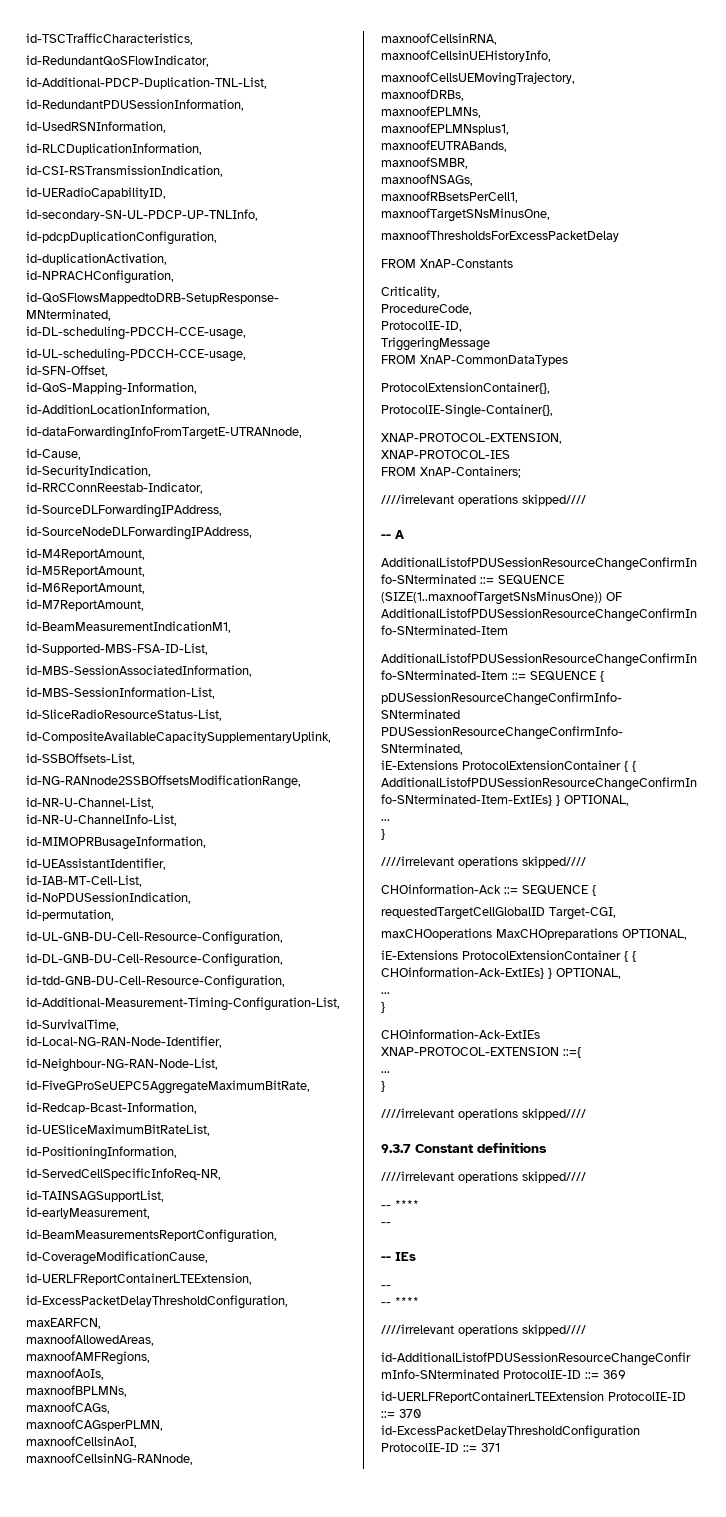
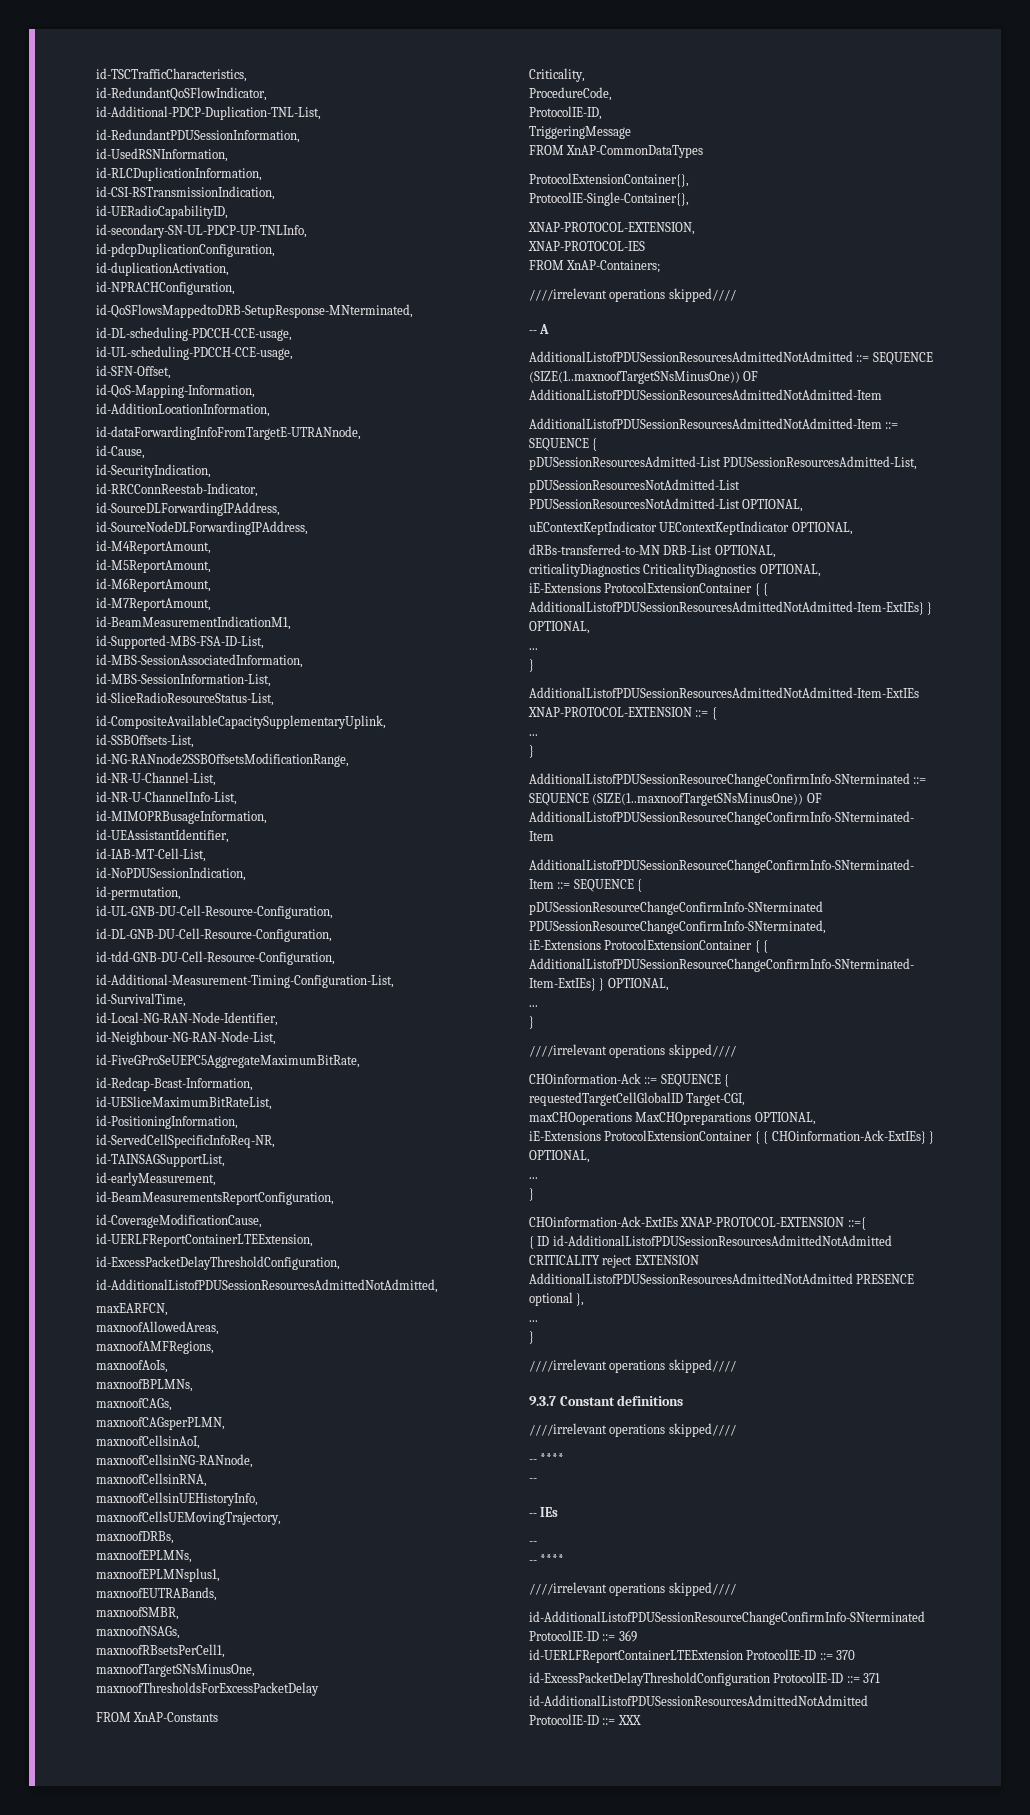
(288, 1302) none -> [96,1279,438,1293] // id-AdditionalListofPDUSessionResourcesAdmittedNotAdmitted,
(404, 534) none -> [529,351,933,365] [529,371,759,384] [529,389,882,400] [529,418,899,429] [529,438,598,451] [529,456,918,470] [529,479,740,493] [529,498,804,512] [529,521,853,535] [529,544,776,558] [529,563,821,577] [529,582,769,596] [529,601,933,615] [529,621,590,634] [529,648,538,650] [529,659,534,672] [529,687,919,698] [528,707,717,720] [529,734,538,736] [529,745,534,758] // AdditionalListofPDUSessionResourcesAdmittedNotAdmitted ::= SEQUENCE (SIZE(1..maxnoofTargetSNsMinusOne)) OF AdditionalListofPDUSessionResourcesAdmittedNotAdmitted-Item // AdditionalListofPDUSessionResourcesAdmittedNotAdmitted-Item ::= SEQUENCE { // pDUSessionResourcesAdmitted-List PDUSessionResourcesAdmitted-List, // pDUSessionResourcesNotAdmitted-List PDUSessionResourcesNotAdmitted-List OPTIONAL, // uEContextKeptIndicator UEContextKeptIndicator OPTIONAL, // dRBs-transferred-to-MN DRB-List OPTIONAL, // criticalityDiagnostics CriticalityDiagnostics OPTIONAL, // iE-Extensions ProtocolExtensionContainer { { AdditionalListofPDUSessionResourcesAdmittedNotAdmitted-Item-ExtIEs} } OPTIONAL, // ... // } // AdditionalListofPDUSessionResourcesAdmittedNotAdmitted-Item-ExtIEs XNAP-PROTOCOL-EXTENSION ::= { // ... // }
(581, 1052) none -> [529,1235,892,1249] [529,1255,699,1268] [529,1273,915,1284] [529,1292,585,1306] // { ID id-AdditionalListofPDUSessionResourcesAdmittedNotAdmitted CRITICALITY reject EXTENSION AdditionalListofPDUSessionResourcesAdmittedNotAdmitted PRESENCE optional },
(500, 1447) none -> [529,1695,868,1706] [529,1714,641,1725] // id-AdditionalListofPDUSessionResourcesAdmittedNotAdmitted ProtocolIE-ID ::= XXX

